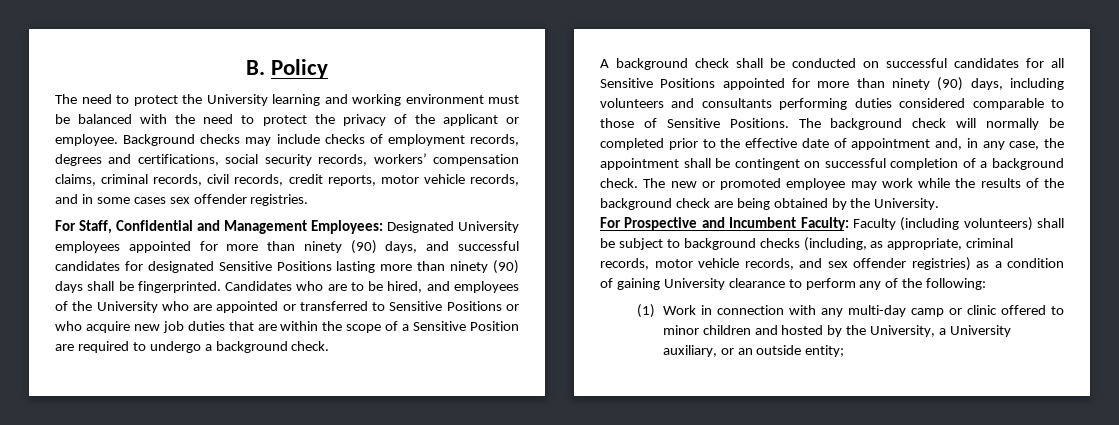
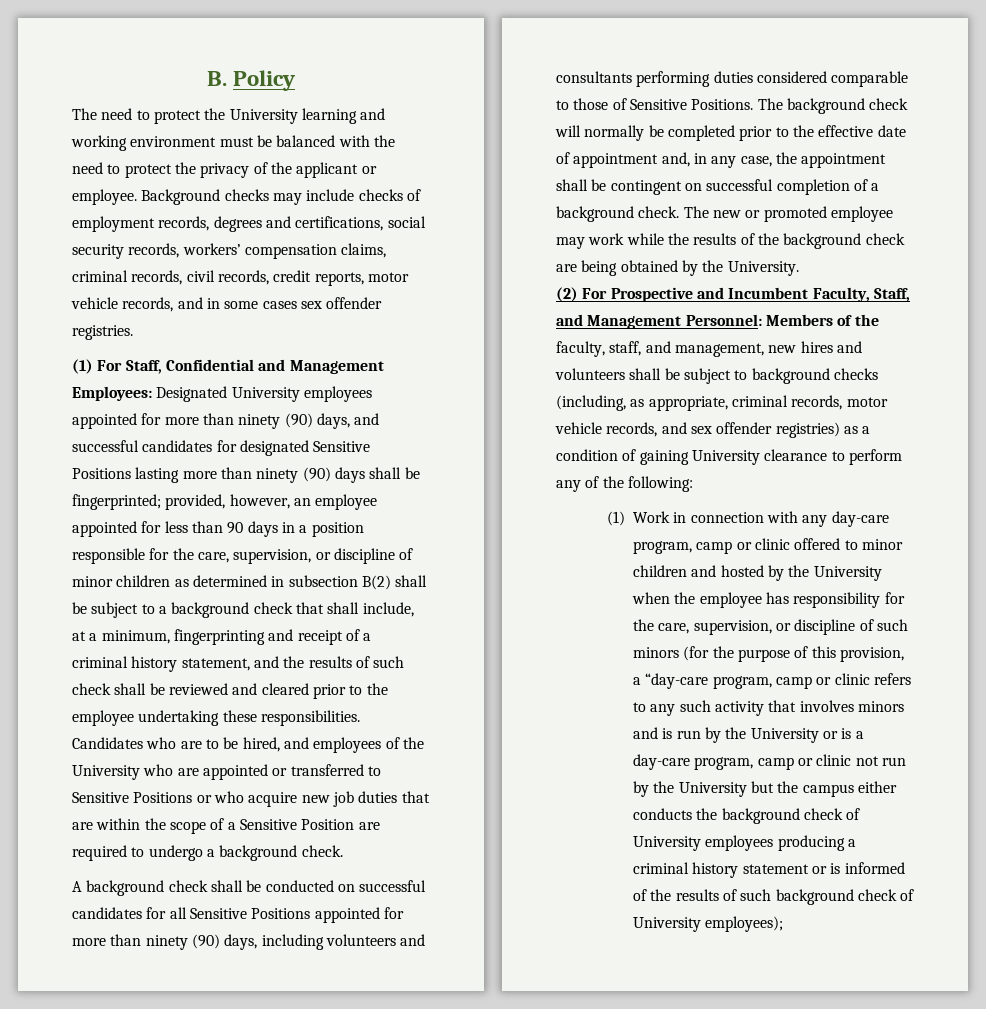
(309, 200) none -> [72,359,93,374] (1)
[137,281,221,293] fingerprinted. -> [72,494,378,510] [72,521,364,537] [72,548,414,564] [72,575,428,590] [72,602,414,618] [72,629,372,645] [72,656,405,672] [72,683,388,699] [72,710,360,726] fingerprinted; provided, however, an employee appointed for less than 90 days in a position responsible for the care, supervision, or discipline of minor children as determined in subsection B(2) shall be subject to a background check that shall include, at a minimum, fingerprinting and receipt of a criminal history statement, and the results of such check shall be reviewed and cleared prior to the employee undertaking these responsibilities.
(940, 204) none -> [556,287,578,302] (2)
[800,217,1033,231] Faculty: Faculty (including volunteers) -> [812,287,910,302] [556,314,879,329] [556,341,862,357] [555,368,625,380] Faculty, Staff, and Management Personnel: Members of the faculty, staff, and management, new hires and volunteers
[847,305,906,317] multi-day -> [831,511,889,527] [632,541,692,554] day-care program,
[870,325,1012,337] [662,345,845,357] University, a University auxiliary, or an outside entity; -> [813,566,882,581] [631,592,905,608] [632,619,908,635] [632,646,904,662] [632,673,911,689] [632,700,904,716] [632,727,864,743] [632,754,906,770] [632,781,897,797] [632,808,861,824] [632,835,856,851] [632,862,905,878] [632,889,915,905] [632,916,784,932] University when the employee has responsibility for the care, supervision, or discipline of such minors (for the purpose of this provision, a “day-care program, camp or clinic refers to any such activity that involves minors and is run by the University or is a day-care program, camp or clinic not run by the University but the campus either conducts the background check of University employees producing a criminal history statement or is informed of the results of such background check of University employees);

